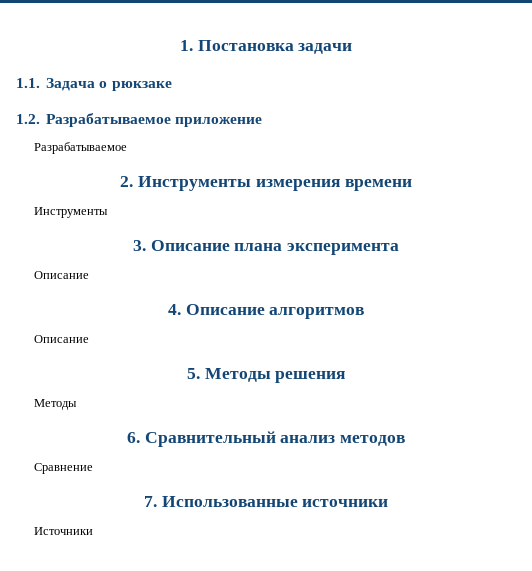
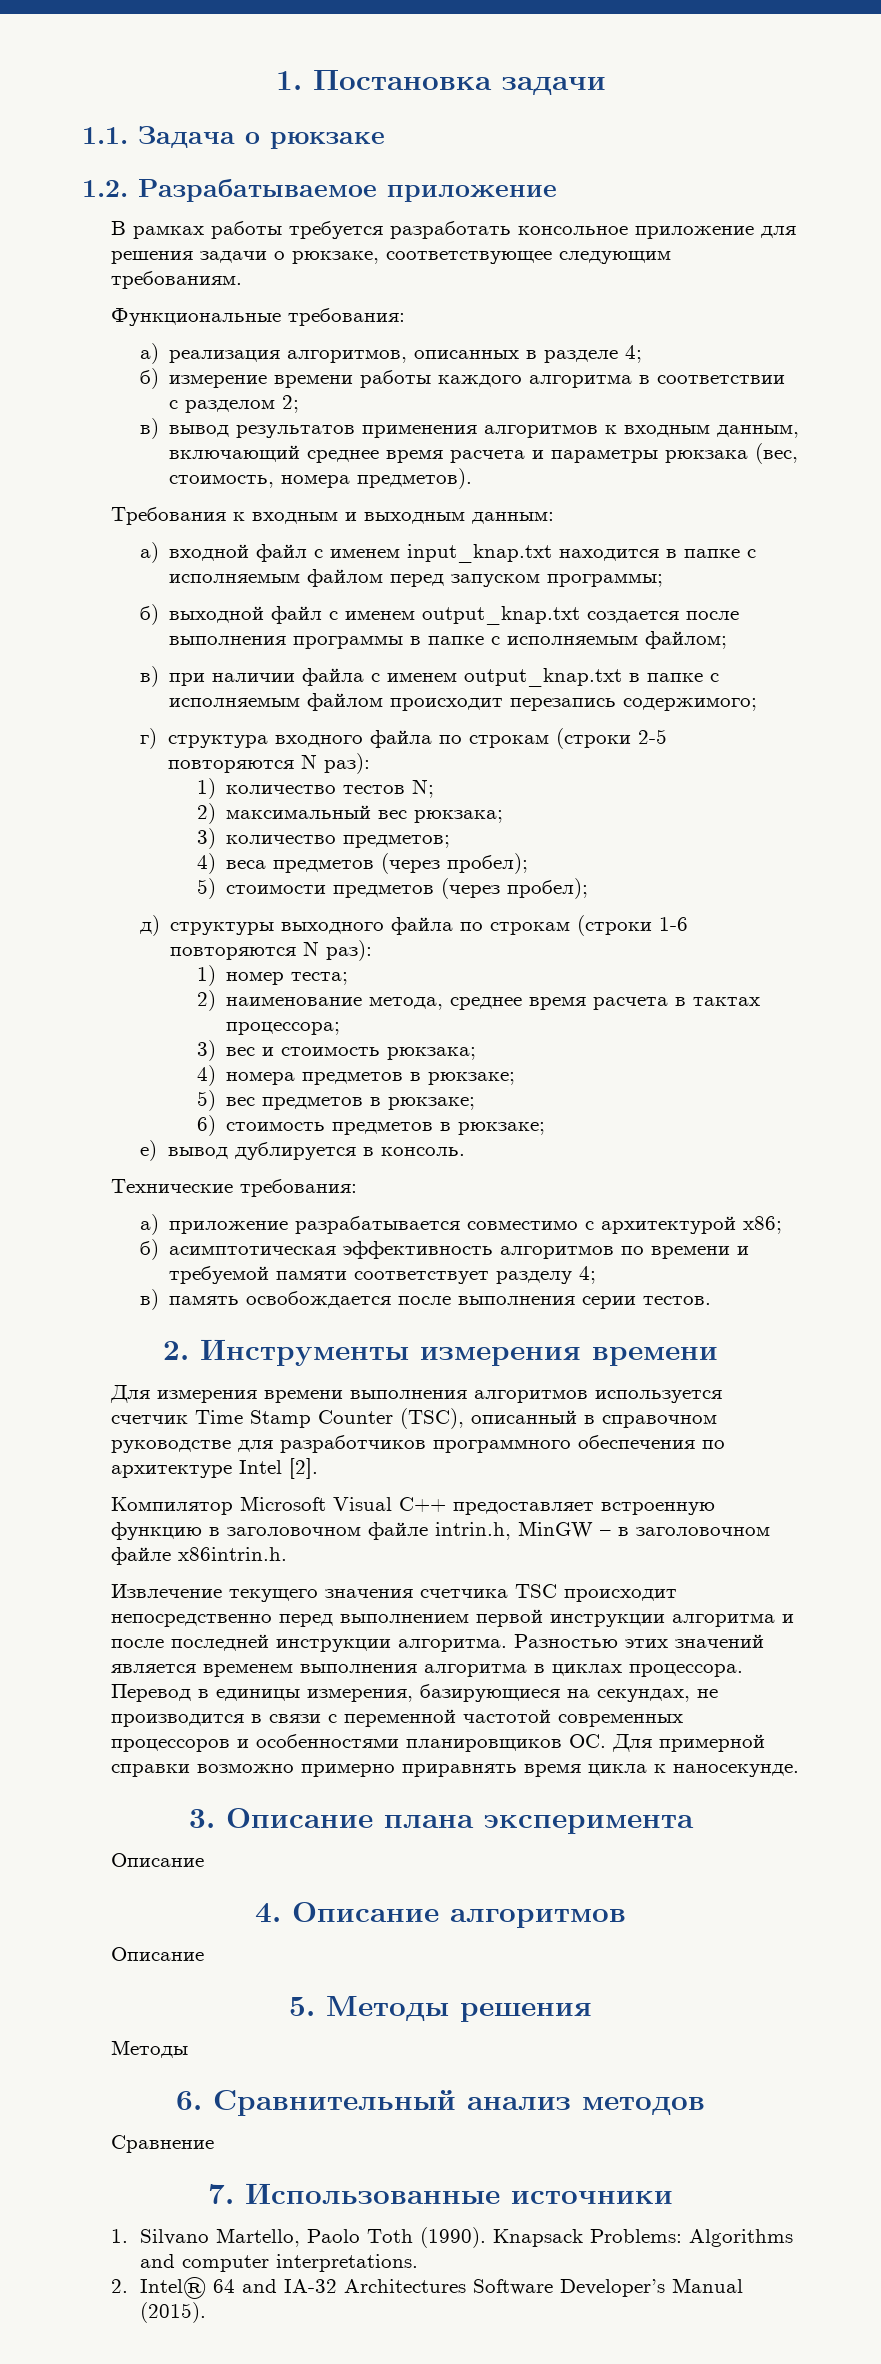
[33,142,127,154] [120,176,412,191] [33,207,108,218] Разрабатываемое // 2. Инструменты измерения времени // Инструменты -> [110,221,796,239] [110,251,671,264] [110,271,242,289] [110,308,405,326] [139,343,642,364] [139,368,785,389] [168,395,299,413] [139,418,799,439] [168,443,798,464] [168,468,472,489] [110,507,554,525] [139,542,756,563] [168,569,663,587] [139,604,739,625] [168,631,727,649] [139,666,719,687] [168,693,757,711] [139,728,668,749] [168,753,371,774] [197,778,435,799] [197,803,504,824] [197,828,451,849] [197,853,529,874] [197,878,589,899] [139,915,688,936] [169,940,372,961] [197,965,349,986] [197,990,761,1011] [226,1022,341,1035] [197,1040,477,1061] [197,1065,516,1086] [197,1090,476,1111] [197,1115,546,1136] [139,1140,466,1161] [110,1179,357,1197] [139,1214,782,1235] [139,1239,749,1260] [168,1266,596,1284] [139,1289,711,1310] [163,1339,718,1366] [109,1385,722,1403] [110,1408,717,1429] [110,1435,725,1453] [110,1458,318,1479] [110,1496,715,1515] [110,1521,770,1540] [110,1547,287,1565] [110,1584,677,1602] [110,1609,794,1627] [110,1634,764,1652] [110,1664,743,1677] [110,1684,718,1702] [110,1709,683,1727] [110,1734,765,1752] [110,1764,799,1777] В рамках работы требуется разработать консольное приложение для решения задачи о рюкзаке, соответствующее следующим требованиям. // Функциональные требования: // а) реализация алгоритмов, описанных в разделе 4; // б) измерение времени работы каждого алгоритма в соответствии с разделом 2; // в) вывод результатов применения алгоритмов к входным данным, включающий среднее время расчета и параметры рюкзака (вес, стоимость, номера предметов). // Требования к входным и выходным данным: // а) входной файл с именем input_knap.txt находится в папке с исполняемым файлом перед запуском программы; // б) выходной файл с именем output_knap.txt создается после выполнения программы в папке с исполняемым файлом; // в) при наличии файла с именем output_knap.txt в папке с исполняемым файлом происходит перезапись содержимого; // г) структура входного файла по строкам (строки 2-5 повторяются N раз): // 1) количество тестов N; // 2) максимальный вес рюкзака; // 3) количество предметов; // 4) веса предметов (через пробел); // 5) стоимости предметов (через пробел); // д) структуры выходного файла по строкам (строки 1-6 повторяются N раз): // 1) номер теста; // 2) наименование метода, среднее время расчета в тактах процессора; // 3) вес и стоимость рюкзака; // 4) номера предметов в рюкзаке; // 5) вес предметов в рюкзаке; // 6) стоимость предметов в рюкзаке; // е) вывод дублируется в консоль. // Технические требования: // а) приложение разрабатывается совместимо с архитектурой x86; // б) асимптотическая эффективность алгоритмов по времени и требуемой памяти соответствует разделу 4; // в) память освобождается после выполнения серии тестов. // 2. Инструменты измерения времени // Для измерения времени выполнения алгоритмов используется счетчик Time Stamp Counter (TSC), описанный в справочном руководстве для разработчиков программного обеспечения по архитектуре Intel [2]. // Компилятор Microsoft Visual C++ предоставляет встроенную функцию в заголовочном файле intrin.h, MinGW – в заголовочном файле x86intrin.h. // Извлечение текущего значения счетчика TSC происходит непосредственно перед выполнением первой инструкции алгоритма и после последней инструкции алгоритма. Разностью этих значений является временем выполнения алгоритма в циклах процессора. Перевод в единицы измерения, базирующиеся на секундах, не производится в связи с переменной частотой современных процессоров и особенностями планировщиков ОС. Для примерной справки возможно примерно приравнять время цикла к наносекунде.
[33,527,93,535] Источники -> [110,2227,793,2248] [139,2254,418,2272] [110,2277,743,2299] [139,2302,206,2323] 1. Silvano Martello, Paolo Toth (1990). Knapsack Problems: Algorithms and computer interpretations. // 2. Intel® 64 and IA-32 Architectures Software Developer’s Manual (2015).

